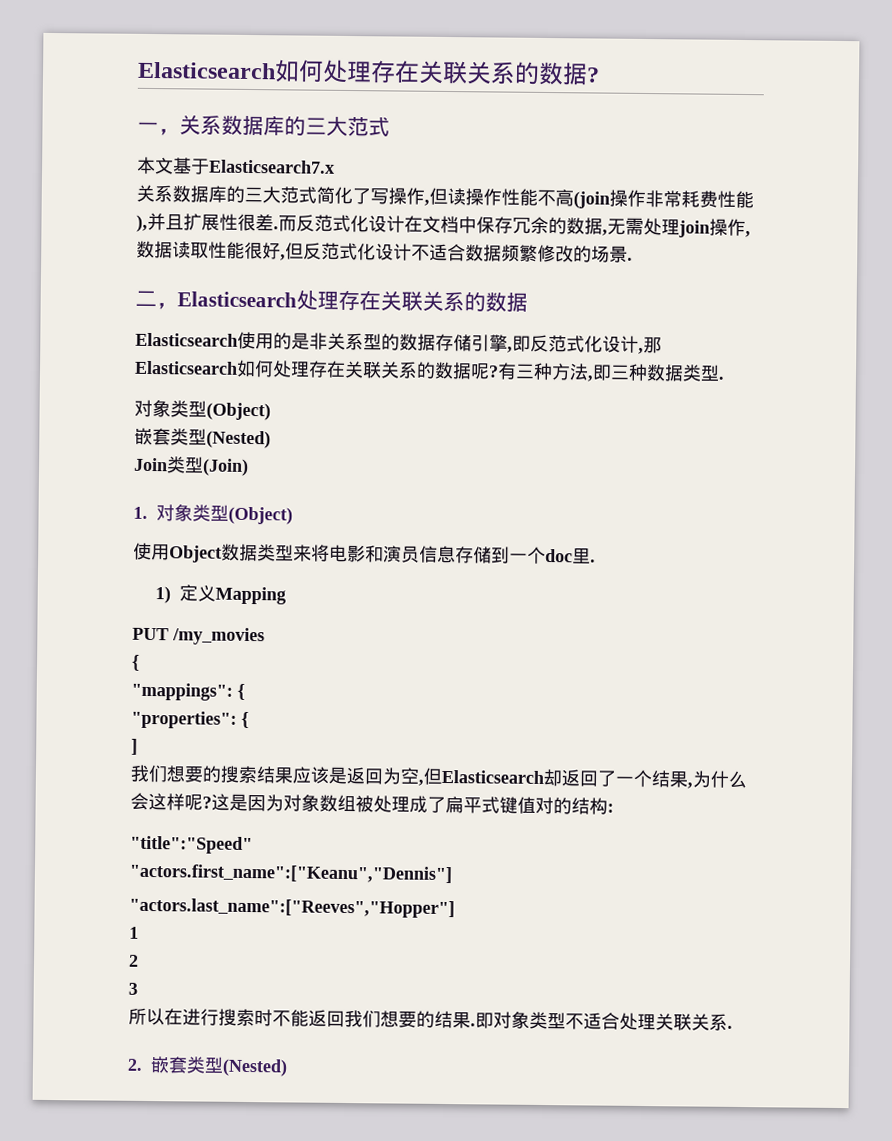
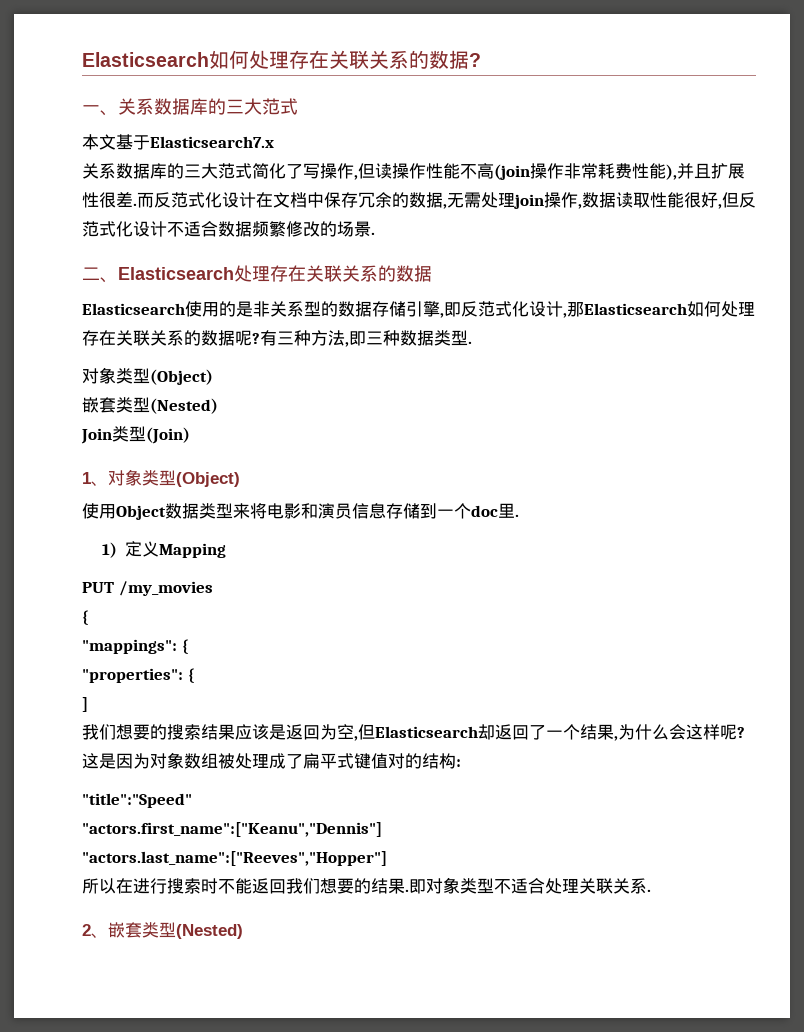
[158,128,180,136] ， -> [100,110,118,116] 、
[156,302,178,310] ， -> [100,277,118,283] 、
[133,506,148,519] 1. -> [82,472,108,486] 1、
[129,926,139,939] [128,954,139,967] [128,982,138,995] // 1 // 2 // 3 -> (387, 858) none
[127,1058,143,1071] 2. -> [82,924,108,938] 2、

